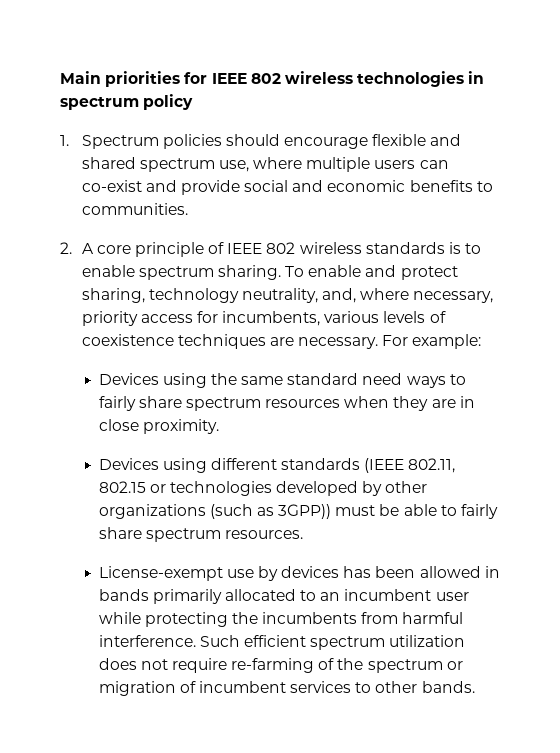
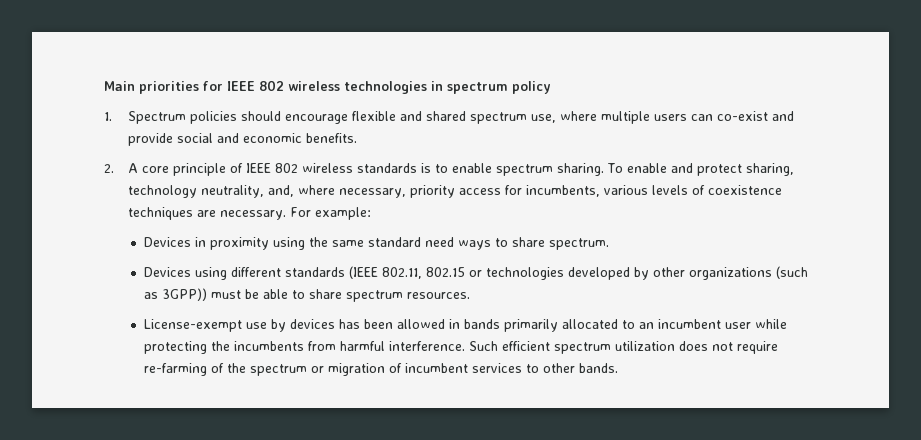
[409,180,493,192] [81,203,188,215] benefits to communities. -> [306,133,358,143] benefits.
(159, 379) none -> [194,237,269,250] in proximity
[98,396,475,411] [98,419,219,434] fairly share spectrum resources when they are in close proximity. -> [511,237,609,250] share spectrum.
[461,504,499,519] fairly -> (305, 294) none

